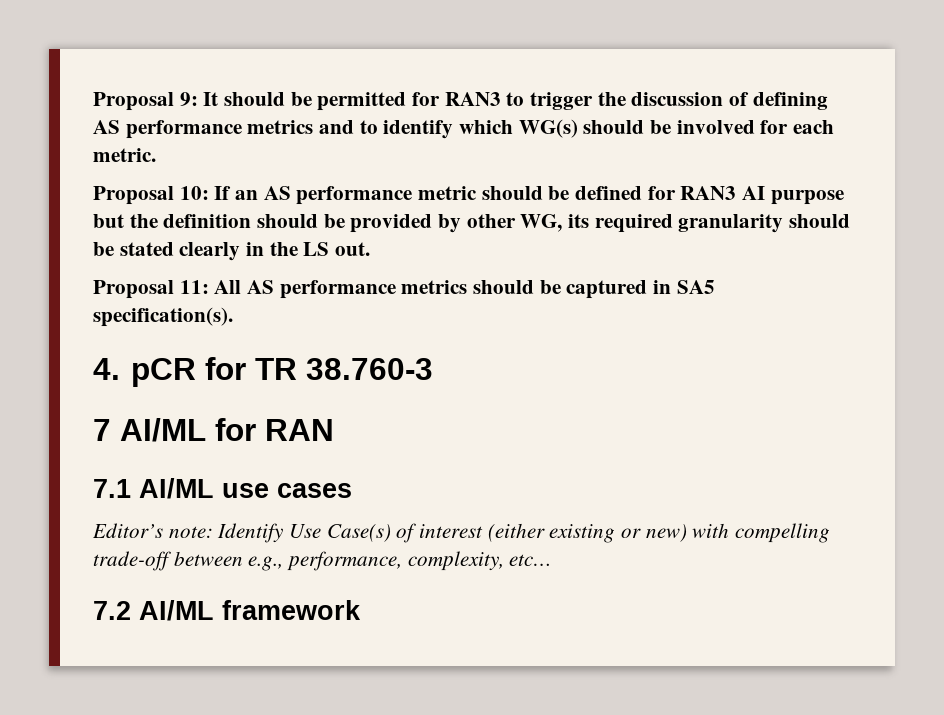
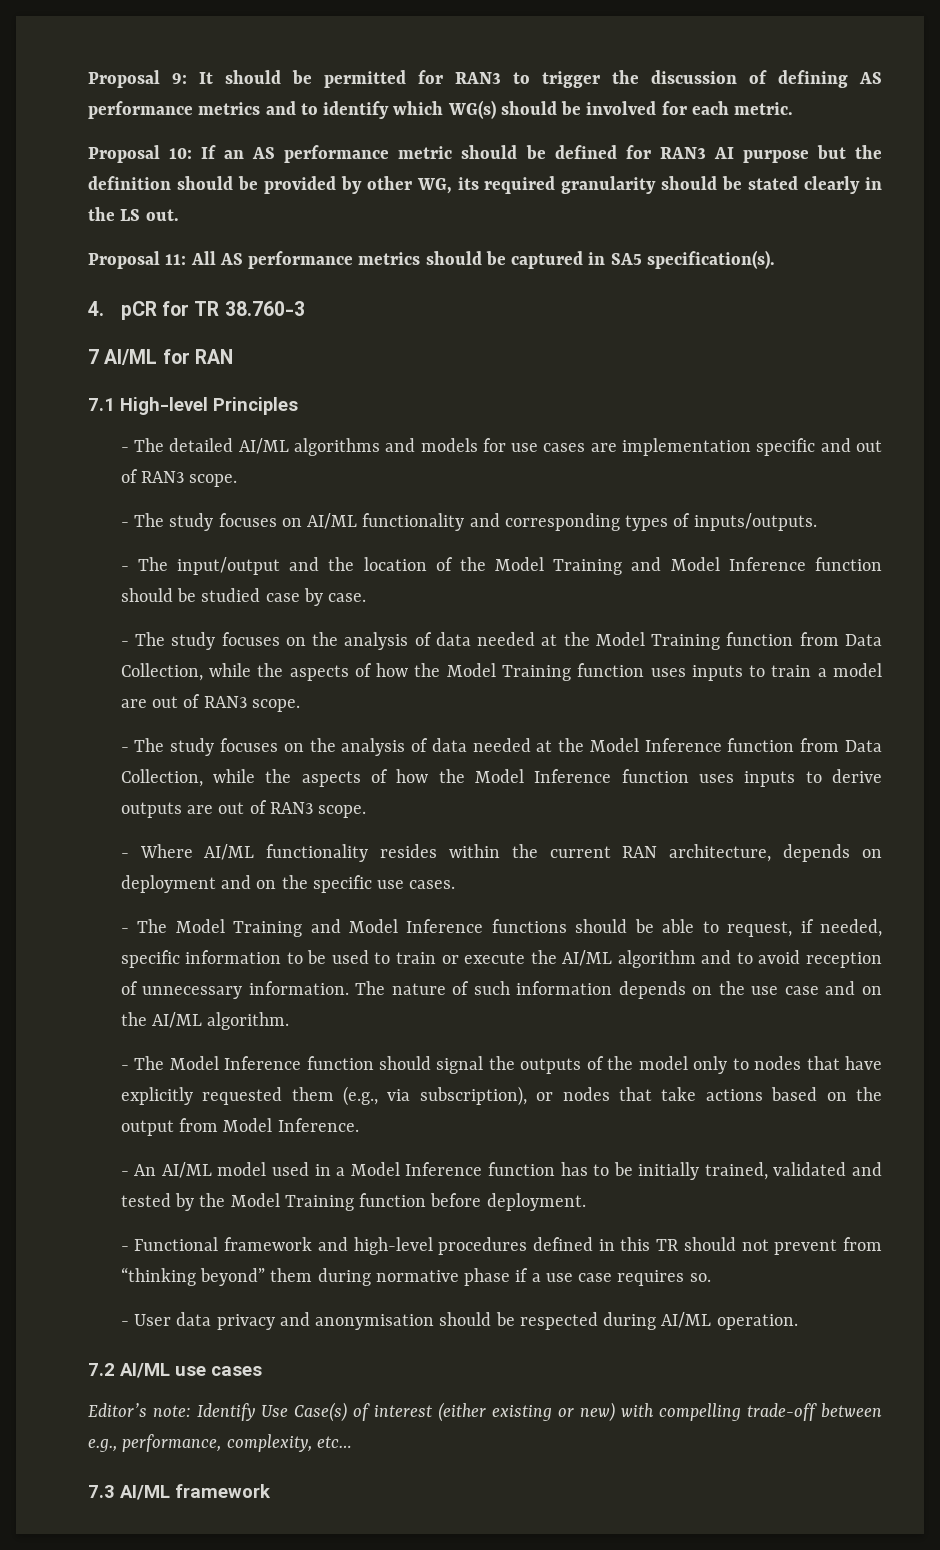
(131, 488) none -> [120,397,298,415] [120,438,882,456] [120,469,238,487] [120,513,817,531] [120,557,883,575] [120,588,367,606] [120,632,882,650] [120,663,882,681] [120,694,300,712] [120,738,883,756] [120,769,882,787] [120,800,367,818] [120,844,883,862] [120,875,456,893] [120,919,882,937] [120,950,882,968] [120,981,883,999] [120,1012,290,1030] [120,1056,883,1074] [120,1086,882,1106] [120,1118,359,1136] [120,1162,883,1180] [120,1193,586,1211] [120,1237,883,1255] [120,1267,711,1286] [120,1312,798,1330] [88,1363,115,1376] High-level Principles // - The detailed AI/ML algorithms and models for use cases are implementation specific and out of RAN3 scope. // - The study focuses on AI/ML functionality and corresponding types of inputs/outputs. // - The input/output and the location of the Model Training and Model Inference function should be studied case by case. // - The study focuses on the analysis of data needed at the Model Training function from Data Collection, while the aspects of how the Model Training function uses inputs to train a model are out of RAN3 scope. // - The study focuses on the analysis of data needed at the Model Inference function from Data Collection, while the aspects of how the Model Inference function uses inputs to derive outputs are out of RAN3 scope. // - Where AI/ML functionality resides within the current RAN architecture, depends on deployment and on the specific use cases. // - The Model Training and Model Inference functions should be able to request, if needed, specific information to be used to train or execute the AI/ML algorithm and to avoid reception of unnecessary information. The nature of such information depends on the use case and on the AI/ML algorithm. // - The Model Inference function should signal the outputs of the model only to nodes that have explicitly requested them (e.g., via subscription), or nodes that take actions based on the output from Model Inference. // - An AI/ML model used in a Model Inference function has to be initially trained, validated and tested by the Model Training function before deployment. // - Functional framework and high-level procedures defined in this TR should not prevent from “thinking beyond” them during normative phase if a use case requires so. // - User data privacy and anonymisation should be respected during AI/ML operation. // 7.2
[93,601,131,620] 7.2 -> [88,1485,115,1498] 7.3

